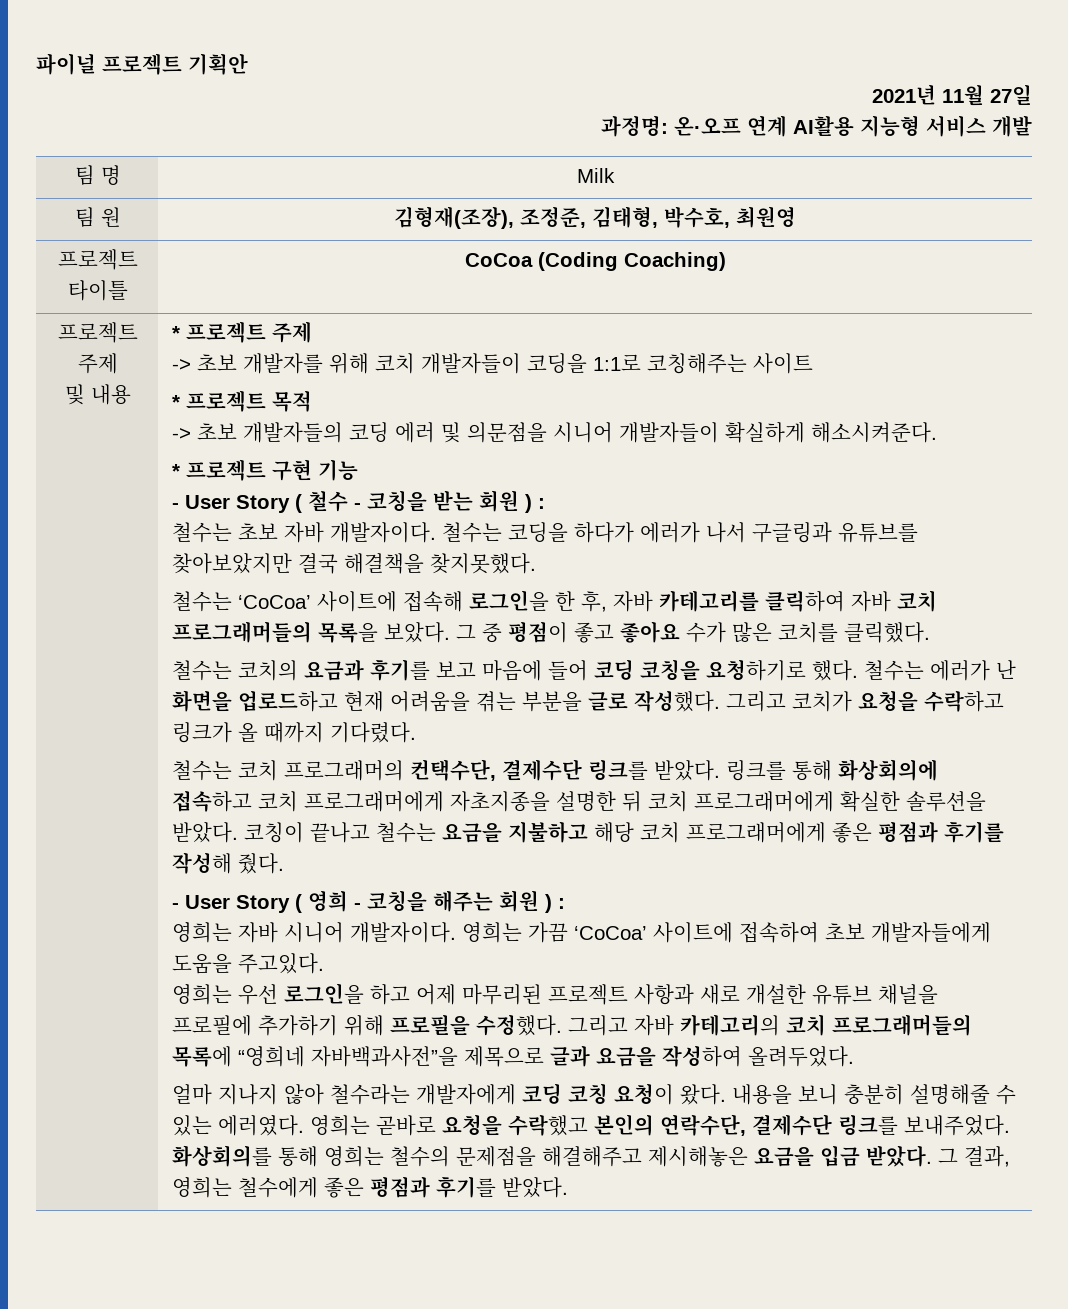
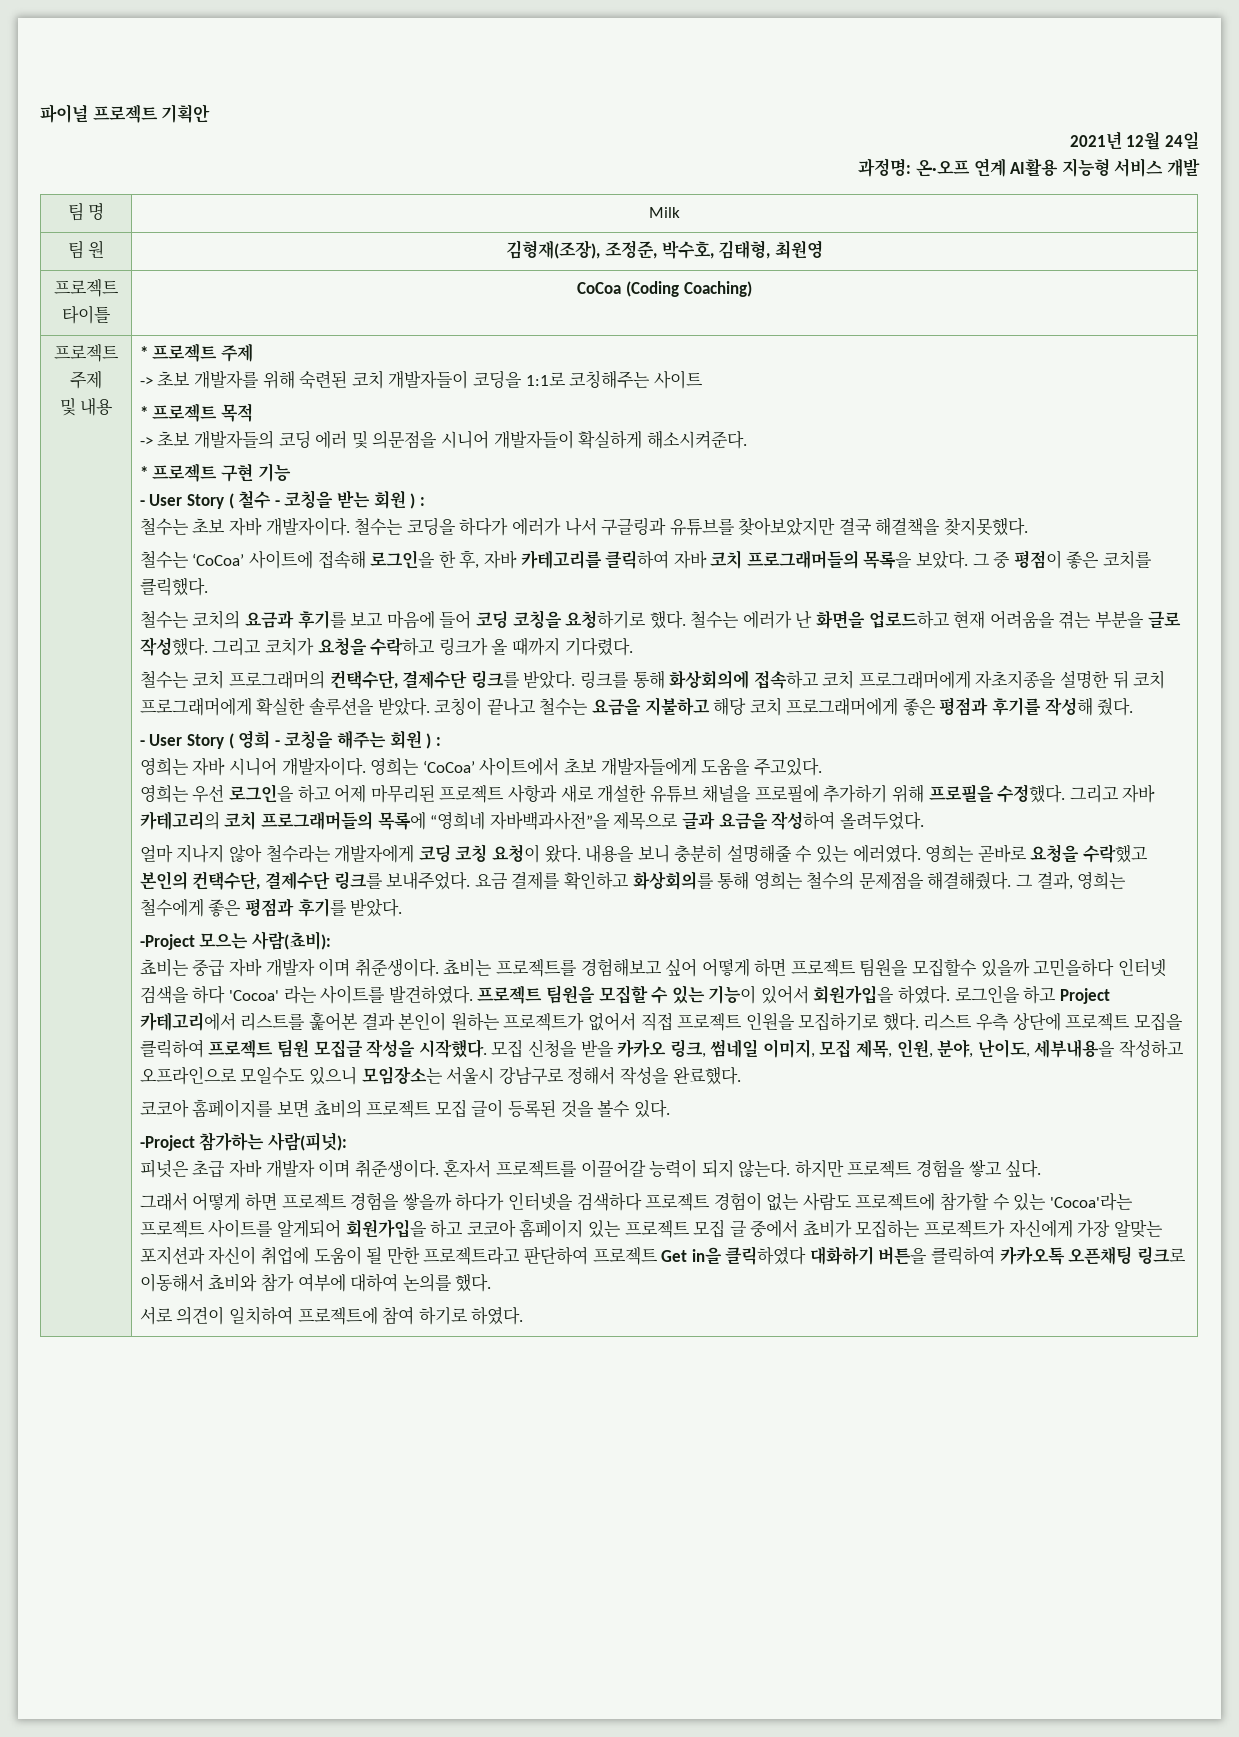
[942,84,1032,106] 11월 27일 -> [1126,131,1199,150] 12월 24일
[592,206,730,228] 김태형, 박수호, -> [661,240,771,259] 박수호, 김태형,
(369, 363) none -> [299,371,348,389] 숙련된
[573,621,772,643] 좋고 좋아요 수가 많은 -> [1066,551,1100,569] 좋은
[527,922,819,943] 가끔 ‘CoCoa’ 사이트에 접속하여 -> [422,757,560,776] ‘CoCoa’ 사이트에서
[659,1114,746,1136] 연락수단, -> [192,871,261,890] 컨택수단,
(1010, 1125) none -> [474,871,629,890] 요금 결제를 확인하고
[541,1145,932,1167] 해결해주고 제시해놓은 요금을 입금 받았다. -> [927,871,1012,890] 해결해줬다.
(568, 1187) none -> [139,931,331,950] [139,958,1166,977] [139,985,1110,1004] [139,1012,1183,1031] [139,1039,1185,1058] [139,1066,741,1085] [139,1099,670,1118] [139,1132,347,1151] [139,1159,1042,1178] [139,1192,1133,1211] [139,1219,1163,1238] [139,1246,1186,1265] [139,1273,492,1292] [139,1306,524,1325] // -Project 모으는 사람(쵸비): // 쵸비는 중급 자바 개발자 이며 취준생이다. 쵸비는 프로젝트를 경험해보고 싶어 어떻게 하면 프로젝트 팀원을 모집할수 있을까 고민을하다 인터넷 검색을 하다 'Cocoa' 라는 사이트를 발견하였다. 프로젝트 팀원을 모집할 수 있는 기능이 있어서 회원가입을 하였다. 로그인을 하고 Project 카테고리에서 리스트를 훑어본 결과 본인이 원하는 프로젝트가 없어서 직접 프로젝트 인원을 모집하기로 했다. 리스트 우측 상단에 프로젝트 모집을 클릭하여 프로젝트 팀원 모집글 작성을 시작했다. 모집 신청을 받을 카카오 링크, 썸네일 이미지, 모집 제목, 인원, 분야, 난이도, 세부내용을 작성하고 오프라인으로 모일수도 있으니 모임장소는 서울시 강남구로 정해서 작성을 완료했다. // 코코아 홈페이지를 보면 쵸비의 프로젝트 모집 글이 등록된 것을 볼수 있다. // -Project 참가하는 사람(피넛): // 피넛은 초급 자바 개발자 이며 취준생이다. 혼자서 프로젝트를 이끌어갈 능력이 되지 않는다. 하지만 프로젝트 경험을 쌓고 싶다. // 그래서 어떻게 하면 프로젝트 경험을 쌓을까 하다가 인터넷을 검색하다 프로젝트 경험이 없는 사람도 프로젝트에 참가할 수 있는 'Cocoa'라는 프로젝트 사이트를 알게되어 회원가입을 하고 코코아 홈페이지 있는 프로젝트 모집 글 중에서 쵸비가 모집하는 프로젝트가 자신에게 가장 알맞는 포지션과 자신이 취업에 도움이 될 만한 프로젝트라고 판단하여 프로젝트 Get in을 클릭하였다 대화하기 버튼을 클릭하여 카카오톡 오픈채팅 링크로 이동해서 쵸비와 참가 여부에 대하여 논의를 했다. // 서로 의견이 일치하여 프로젝트에 참여 하기로 하였다.

